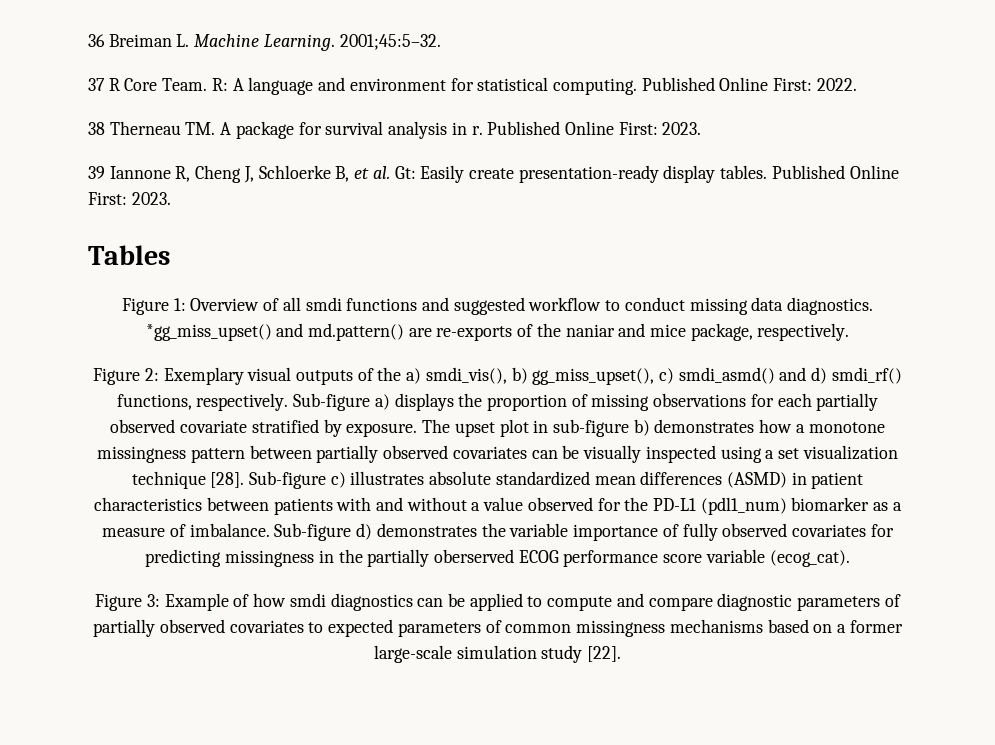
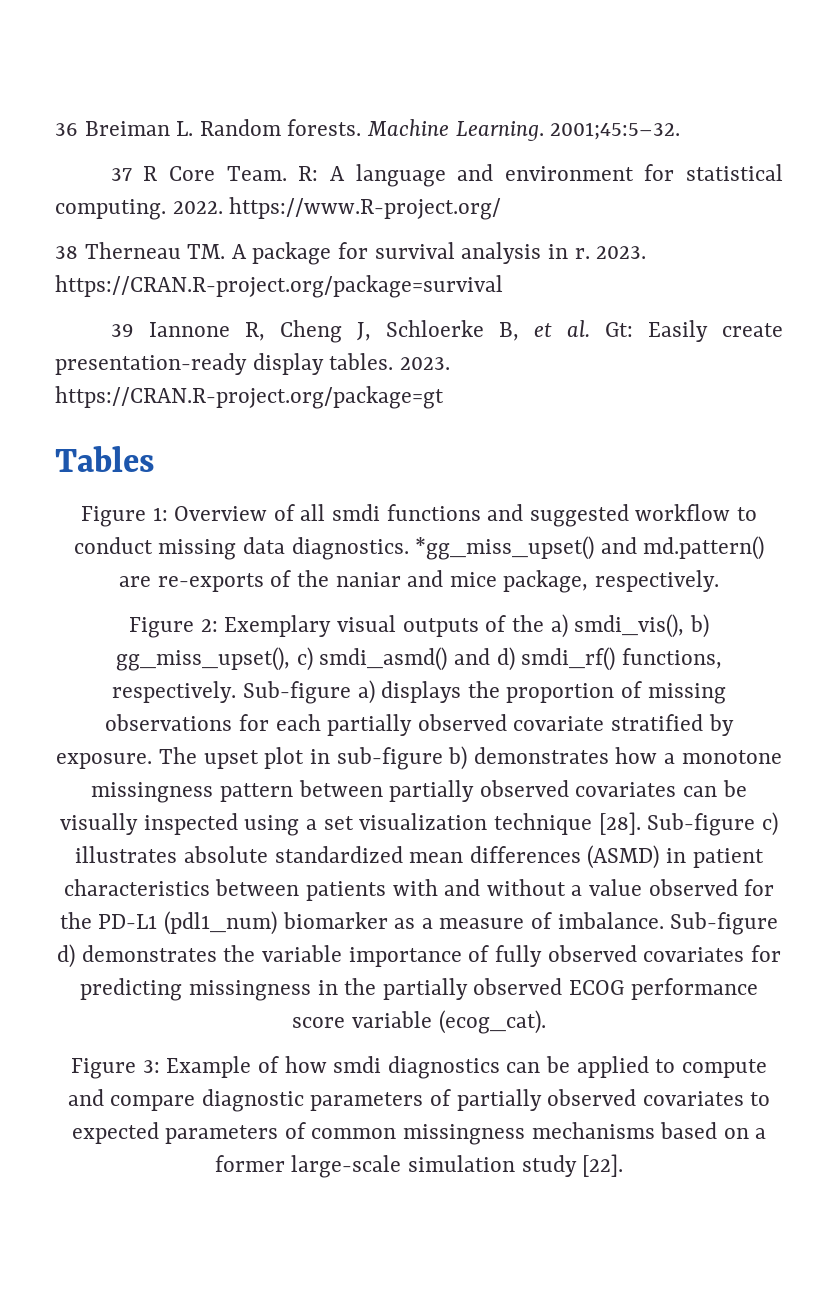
(190, 40) none -> [199,119,362,136] Random forests.
[641,77,813,91] Published Online First: -> (166, 209) none
(857, 84) none -> [229,197,502,220] https://www.R-project.org/
[487,121,702,135] Published Online First: 2023. -> [596,246,647,259] [55,275,503,298] 2023. https://CRAN.R-project.org/package=survival
[771,165,899,179] [88,192,171,205] Published Online First: 2023. -> [399,357,450,370] [55,386,444,409] 2023. https://CRAN.R-project.org/package=gt
[434,549,514,563] oberserved -> [473,978,563,995] observed

